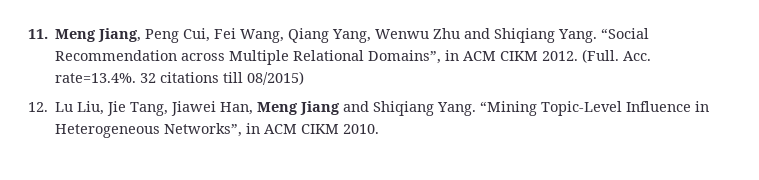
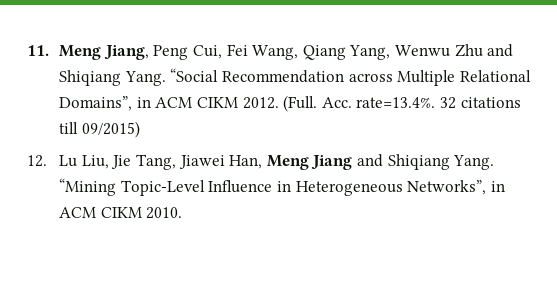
[247,71,305,85] 08/2015) -> [81,121,140,138] 09/2015)

